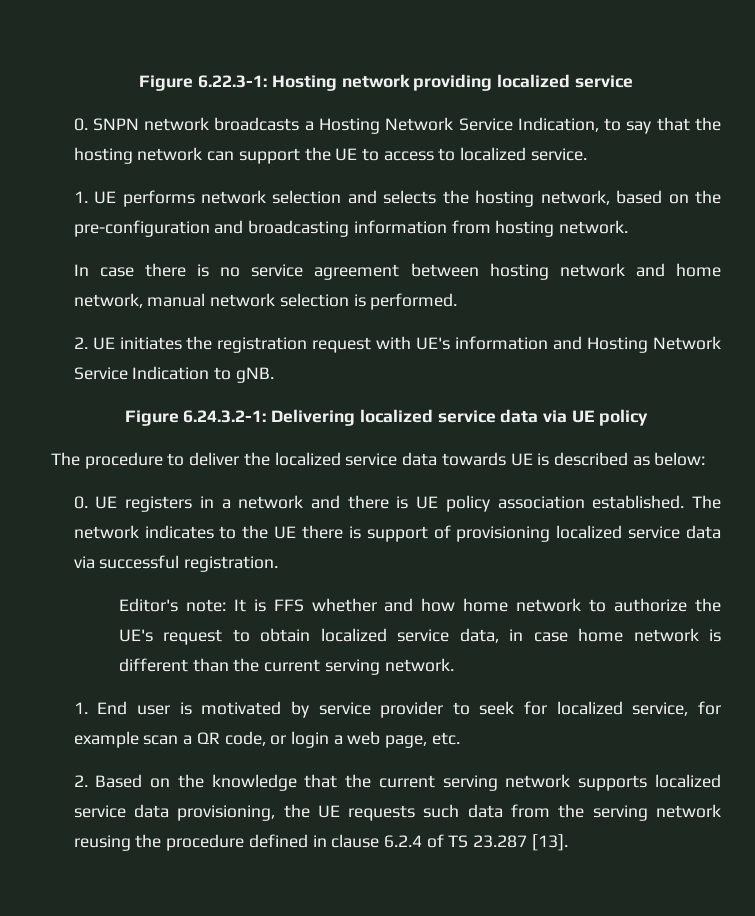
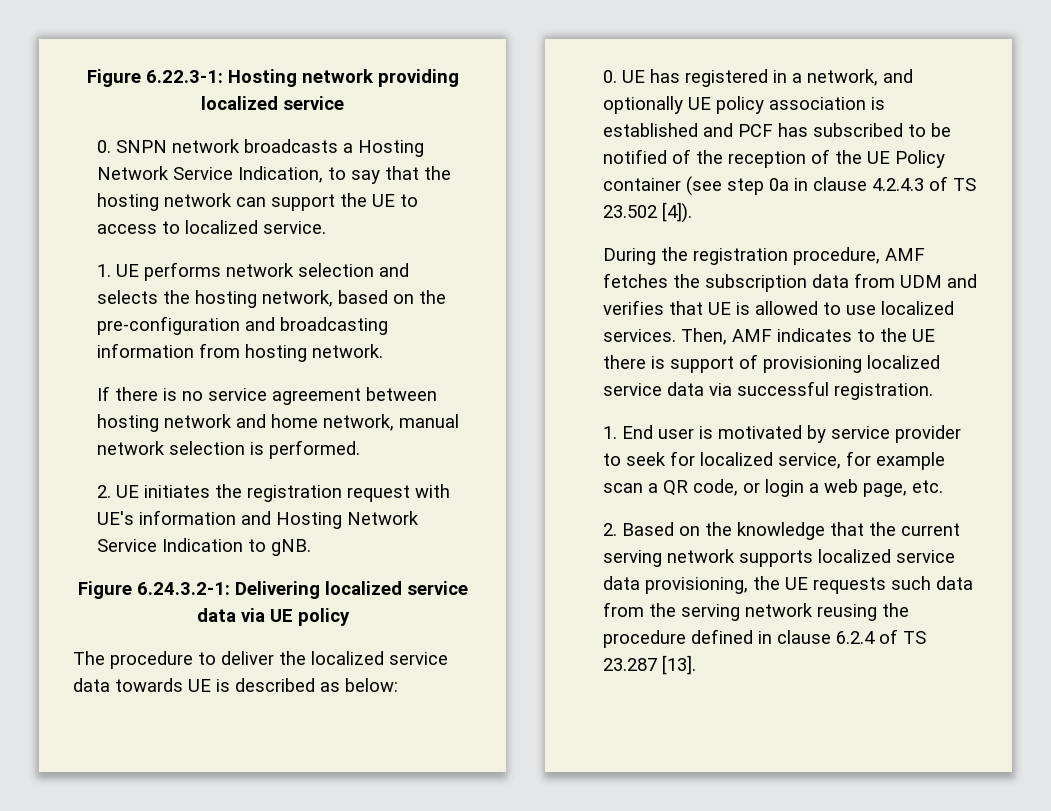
[73,264,134,277] In case -> [97,386,111,401] If
[125,495,722,512] [73,525,139,539] registers in a network and there is UE policy association established. The network -> [650,69,914,87] [603,96,886,114] [603,123,952,137] [603,149,946,168] [603,176,977,196] [603,202,693,223] [603,247,926,265] [603,273,978,292] [603,300,955,315] [603,328,773,345] has registered in a network, and optionally UE policy association is established and PCF has subscribed to be notified of the reception of the UE Policy container (see step 0a in clause 4.2.4.3 of TS 23.502 [4]). // During the registration procedure, AMF fetches the subscription data from UDM and verifies that UE is allowed to use localized services. Then, AMF
[118,598,721,612] [118,628,721,645] [118,658,454,675] // Editor's note: It is FFS whether and how home network to authorize the UE's request to obtain localized service data, in case home network is different than the current serving network. -> (934, 391) none

